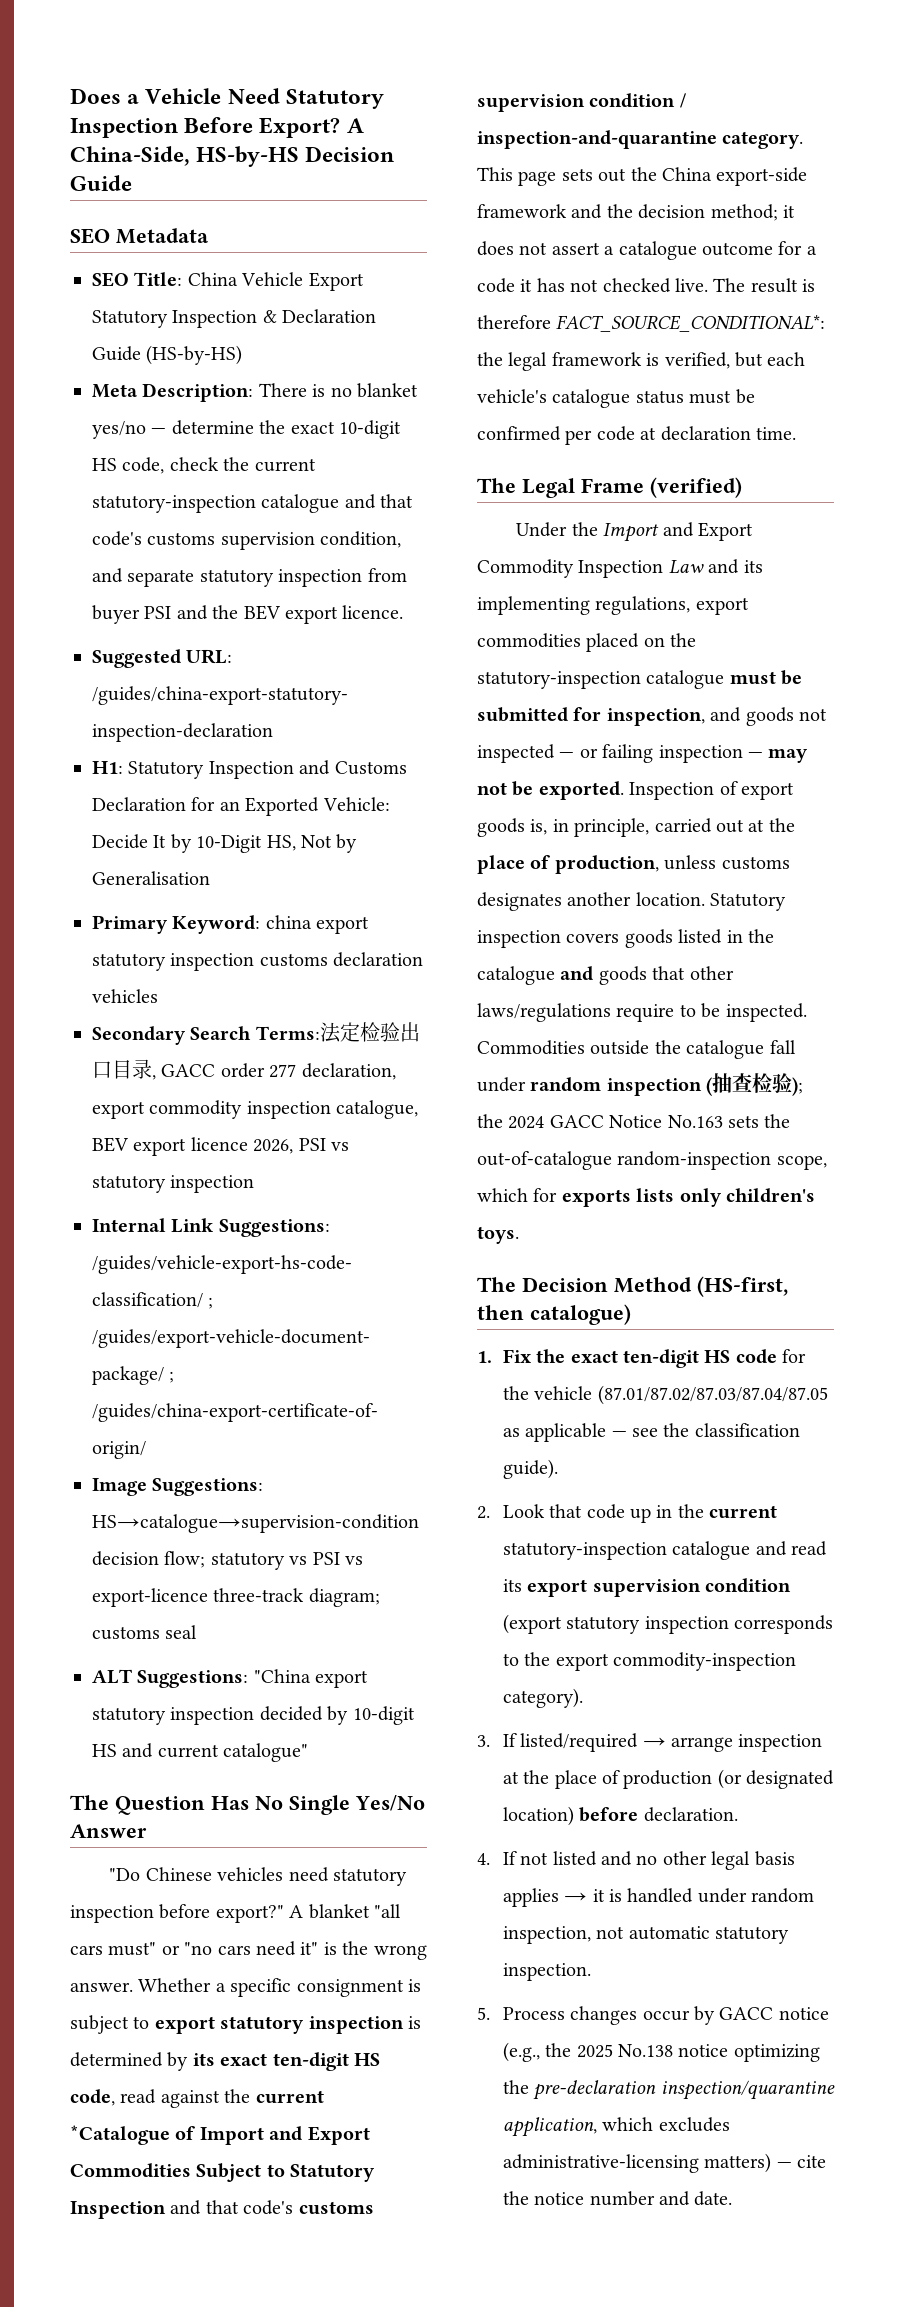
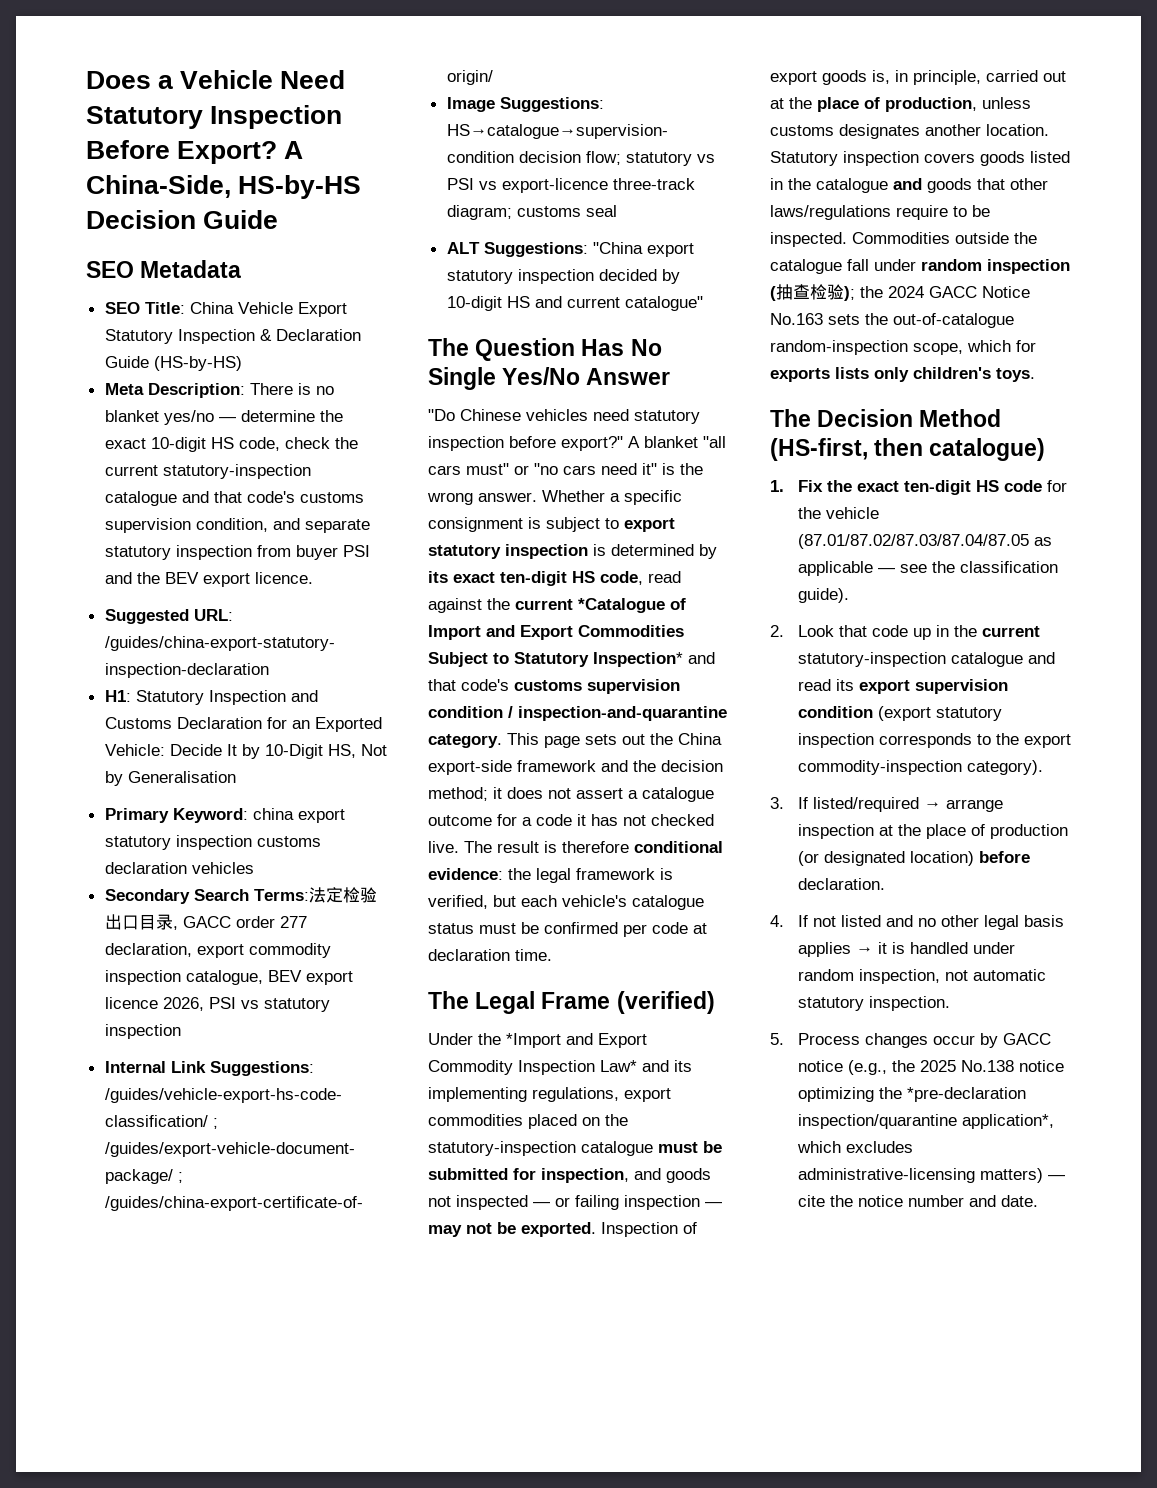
[70,2201,166,2219] Inspection -> [593,652,683,667] Inspection*
[556,315,826,332] FACT_SOURCE_CONDITIONAL*: -> [634,841,723,853] [428,868,503,880] conditional evidence:
[603,523,660,542] Import -> [506,1033,561,1048] *Import
[668,560,704,574] Law -> [600,1060,637,1072] Law*
[533,2080,835,2100] [502,2117,597,2137] pre-declaration inspection/quarantine application, -> [906,1087,1026,1102] [797,1114,1054,1129] *pre-declaration inspection/quarantine application*,

